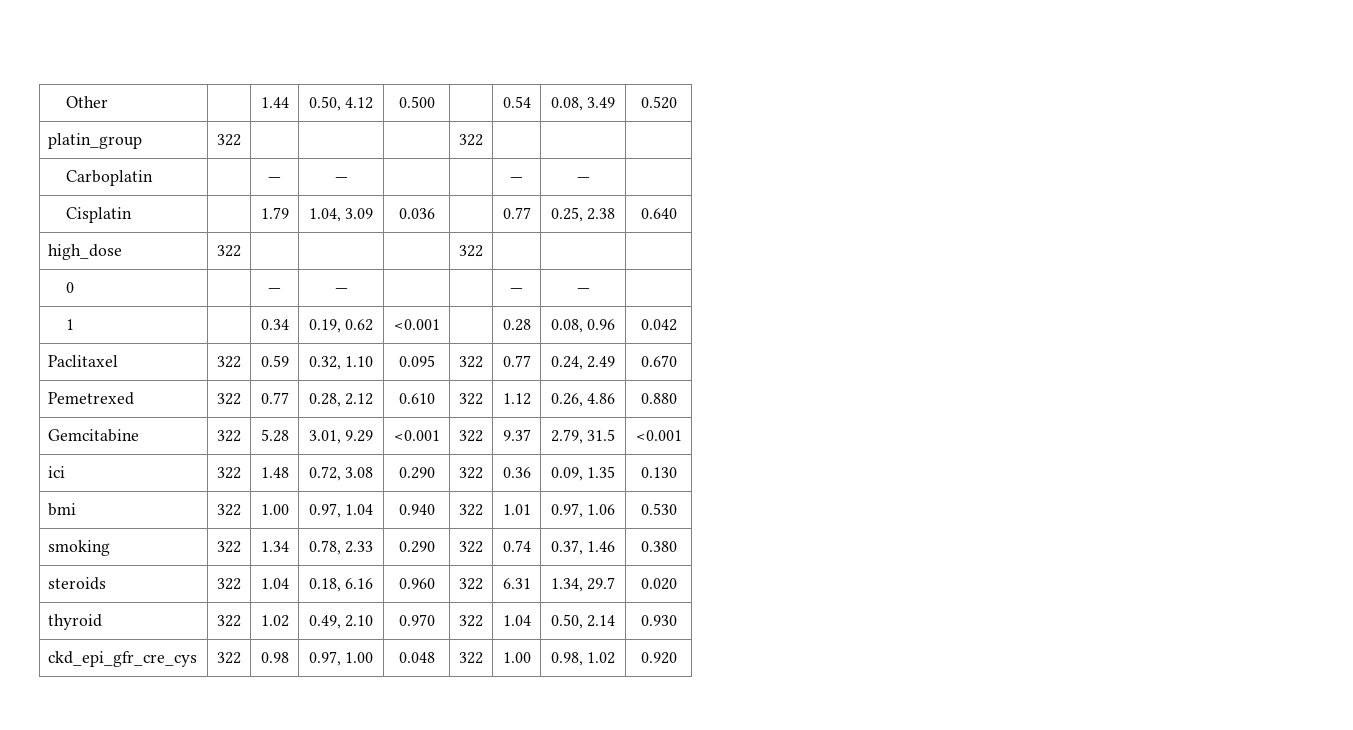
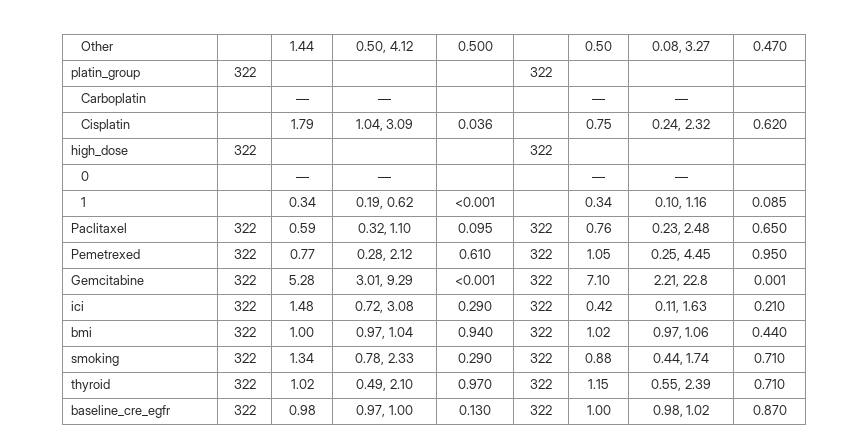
[502,96,531,108] [550,97,616,111] [640,96,677,109] 0.54 | 0.08, 3.49 | 0.520 -> [585,41,612,51] [651,41,711,53] [752,41,787,51] 0.50 | 0.08, 3.27 | 0.470
[502,207,531,219] [550,207,616,222] [640,208,677,219] 0.77 | 0.25, 2.38 | 0.640 -> [585,119,612,129] [652,119,710,131] [752,119,787,129] 0.75 | 0.24, 2.32 | 0.620
[502,319,531,331] [550,319,616,333] [640,319,677,331] 0.28 | 0.08, 0.96 | 0.042 -> [585,197,612,207] [655,197,707,209] [752,197,787,207] 0.34 | 0.10, 1.16 | 0.085
[502,355,531,367] [550,356,616,370] [640,355,677,367] 0.77 | 0.24, 2.49 | 0.670 -> [585,223,612,233] [651,223,711,235] [752,223,787,233] 0.76 | 0.23, 2.48 | 0.650
[502,393,531,405] [550,393,616,407] [640,393,677,404] 1.12 | 0.26, 4.86 | 0.880 -> [586,249,611,259] [651,249,711,261] [752,249,787,259] 1.05 | 0.25, 4.45 | 0.950
[502,429,531,441] [550,429,616,444] [635,430,682,441] 9.37 | 2.79, 31.5 | <0.001 -> [587,275,610,285] [654,275,708,287] [753,275,786,285] 7.10 | 2.21, 22.8 | 0.001
[502,467,531,478] [550,466,616,481] [640,467,677,478] 0.36 | 0.09, 1.35 | 0.130 -> [585,301,612,311] [655,301,707,313] [754,301,785,311] 0.42 | 0.11, 1.63 | 0.210
[502,504,531,515] 1.01 -> [587,327,610,337] 1.02
[640,503,677,515] 0.530 -> [752,327,787,337] 0.440
[502,540,531,552] [550,540,616,555] [640,541,677,552] [48,577,107,590] [217,578,241,590] [260,578,289,589] [308,578,374,592] [398,578,435,589] [459,578,483,590] [502,578,531,589] [550,577,616,592] [640,578,677,590] 0.74 | 0.37, 1.46 | 0.380 // steroids | 322 | 1.04 | 0.18, 6.16 | 0.960 | 322 | 6.31 | 1.34, 29.7 | 0.020 -> [585,353,612,363] [652,353,710,365] [754,353,785,363] 0.88 | 0.44, 1.74 | 0.710
[502,615,531,626] [550,614,616,629] [640,615,677,626] [48,651,198,667] 1.04 | 0.50, 2.14 | 0.930 // ckd_epi_gfr_cre_cys -> [588,379,609,389] [651,379,711,391] [754,379,785,389] [71,405,171,418] 1.15 | 0.55, 2.39 | 0.710 // baseline_cre_egfr
[398,652,435,663] 0.048 -> [459,405,491,415] 0.130
[640,652,677,664] 0.920 -> [752,405,787,415] 0.870

